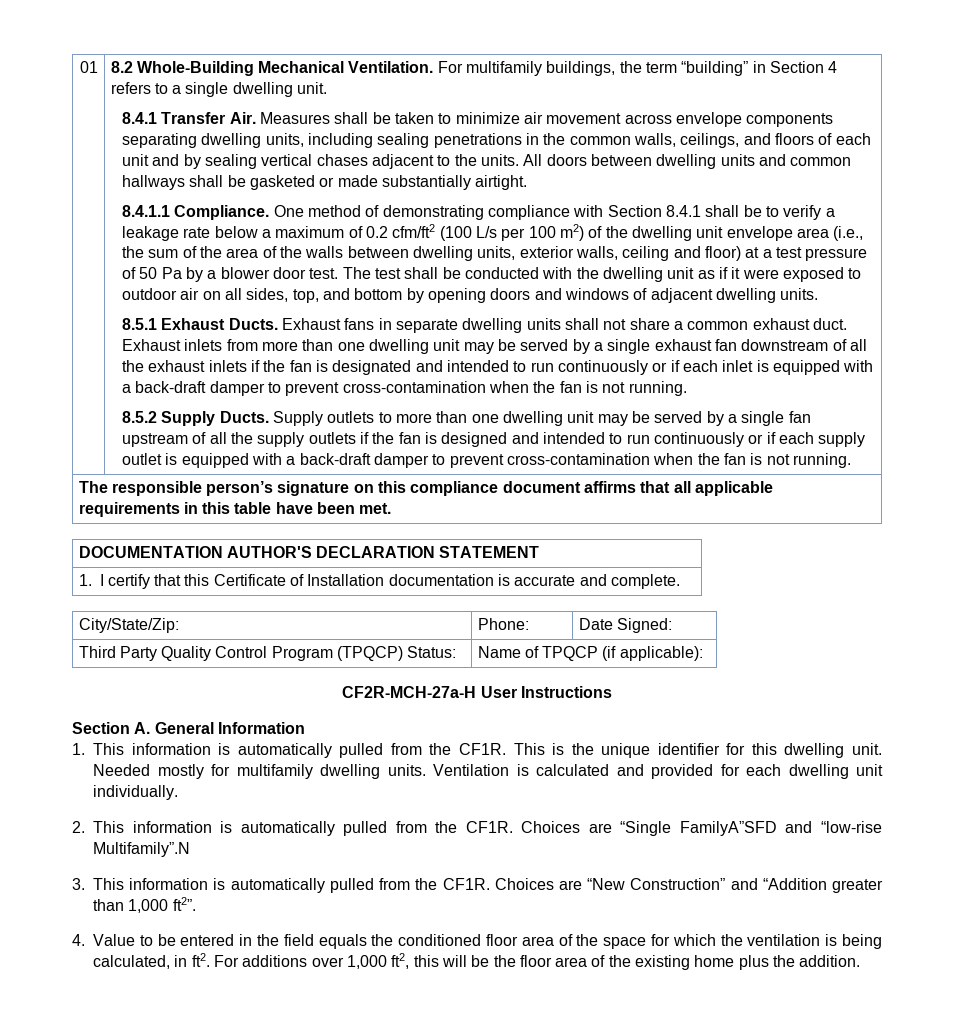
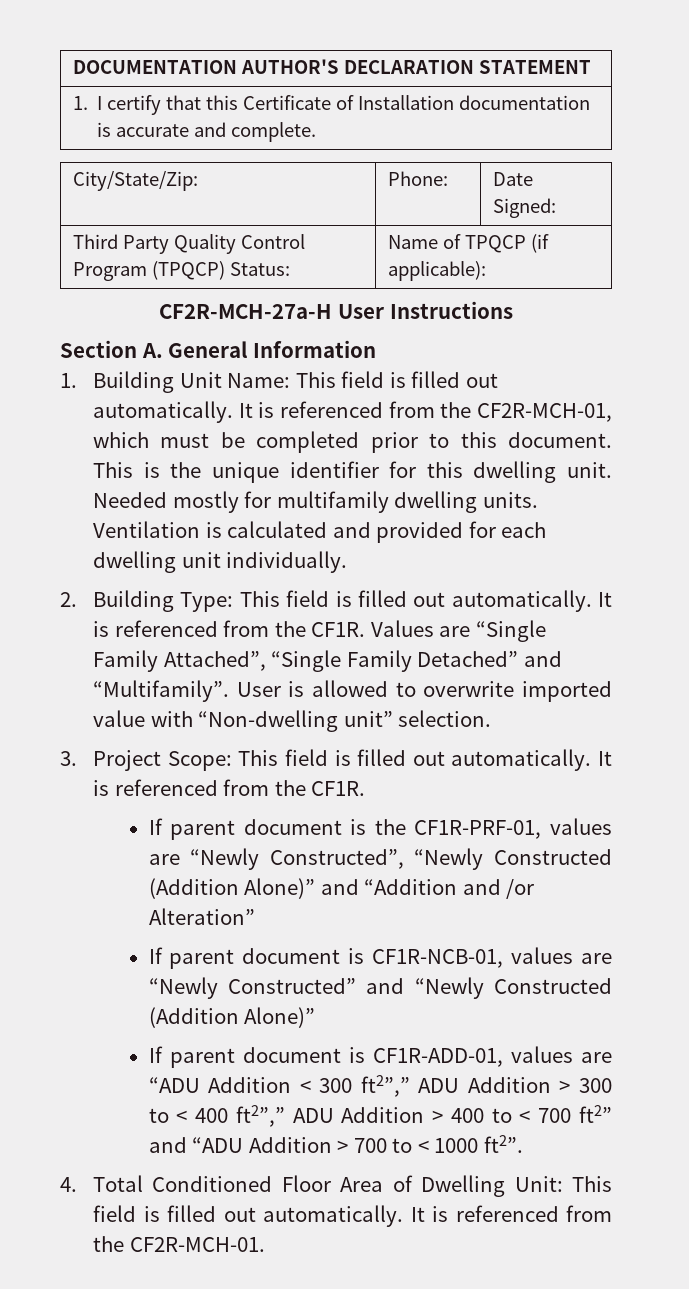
[79,61,98,73] [110,61,838,76] [110,82,328,97] [122,112,834,127] [122,133,871,148] [122,154,852,169] [122,175,528,190] [122,205,835,220] [122,224,864,241] [122,246,868,261] [122,267,862,282] [122,288,819,303] [122,318,847,333] [122,339,867,354] [122,360,874,375] [122,381,687,396] [122,411,811,426] [122,432,866,447] [122,453,851,468] [78,481,774,496] [78,502,392,517] 01 | 8.2 Whole-Building Mechanical Ventilation. For multifamily buildings, the term “building” in Section 4 refers to a single dwelling unit. // 8.4.1 Transfer Air. Measures shall be taken to minimize air movement across envelope components separating dwelling units, including sealing penetrations in the common walls, ceilings, and floors of each unit and by sealing vertical chases adjacent to the units. All doors between dwelling units and common hallways shall be gasketed or made substantially airtight. // 8.4.1.1 Compliance. One method of demonstrating compliance with Section 8.4.1 shall be to verify a leakage rate below a maximum of 0.2 cfm/ft2 (100 L/s per 100 m2) of the dwelling unit envelope area (i.e., the sum of the area of the walls between dwelling units, exterior walls, ceiling and floor) at a test pressure of 50 Pa by a blower door test. The test shall be conducted with the dwelling unit as if it were exposed to outdoor air on all sides, top, and bottom by opening doors and windows of adjacent dwelling units. // 8.5.1 Exhaust Ducts. Exhaust fans in separate dwelling units shall not share a common exhaust duct. Exhaust inlets from more than one dwelling unit may be served by a single exhaust fan downstream of all the exhaust inlets if the fan is designated and intended to run continuously or if each inlet is equipped with a back-draft damper to prevent cross-contamination when the fan is not running. // 8.5.2 Supply Ducts. Supply outlets to more than one dwelling unit may be served by a single fan upstream of all the supply outlets if the fan is designed and intended to run continuously or if each supply outlet is equipped with a back-draft damper to prevent cross-contamination when the fan is not running. // The responsible person’s signature on this compliance document affirms that all applicable requirements in this table have been met. // -> (73, 67) none
[93,743,506,758] This information is automatically pulled from the CF1R. -> [93,371,498,393] [93,401,612,423] [93,431,612,453] Building Unit Name: This field is filled out automatically. It is referenced from the CF2R-MCH-01, which must be completed prior to this document.
[93,821,581,836] This information is automatically pulled from the CF1R. Choices -> [93,590,612,612] [93,620,434,637] Building Type: This field is filled out automatically. It is referenced from the CF1R. Values
[679,821,883,836] [93,842,190,857] [72,878,883,893] [93,897,196,913] [72,934,882,949] [93,953,861,970] FamilyA”SFD and “low-rise Multifamily”.N // 3. This information is automatically pulled from the CF1R. Choices are “New Construction” and “Addition greater than 1,000 ft2”. // 4. Value to be entered in the field equals the conditioned floor area of the space for which the ventilation is being calculated, in ft2. For additions over 1,000 ft2, this will be the floor area of the existing home plus the addition. -> [93,650,562,672] [93,680,612,702] [93,710,492,732] [60,749,612,771] [93,779,366,796] [148,818,613,840] [148,848,612,870] [148,878,535,899] [148,908,255,925] [148,947,612,969] [148,977,612,999] [148,1007,316,1028] [148,1046,613,1068] [148,1075,613,1097] [148,1105,612,1127] [148,1135,523,1153] [60,1175,612,1197] [93,1205,612,1227] [93,1236,265,1252] Family Attached”, “Single Family Detached” and “Multifamily”. User is allowed to overwrite imported value with “Non-dwelling unit” selection. // 3. Project Scope: This field is filled out automatically. It is referenced from the CF1R. // If parent document is the CF1R-PRF-01, values are “Newly Constructed”, “Newly Constructed (Addition Alone)” and “Addition and /or Alteration” // If parent document is CF1R-NCB-01, values are “Newly Constructed” and “Newly Constructed (Addition Alone)” // If parent document is CF1R-ADD-01, values are “ADU Addition < 300 ft2”,” ADU Addition > 300 to < 400 ft2”,” ADU Addition > 400 to < 700 ft2” and “ADU Addition > 700 to < 1000 ft2”. // 4. Total Conditioned Floor Area of Dwelling Unit: This field is filled out automatically. It is referenced from the CF2R-MCH-01.

